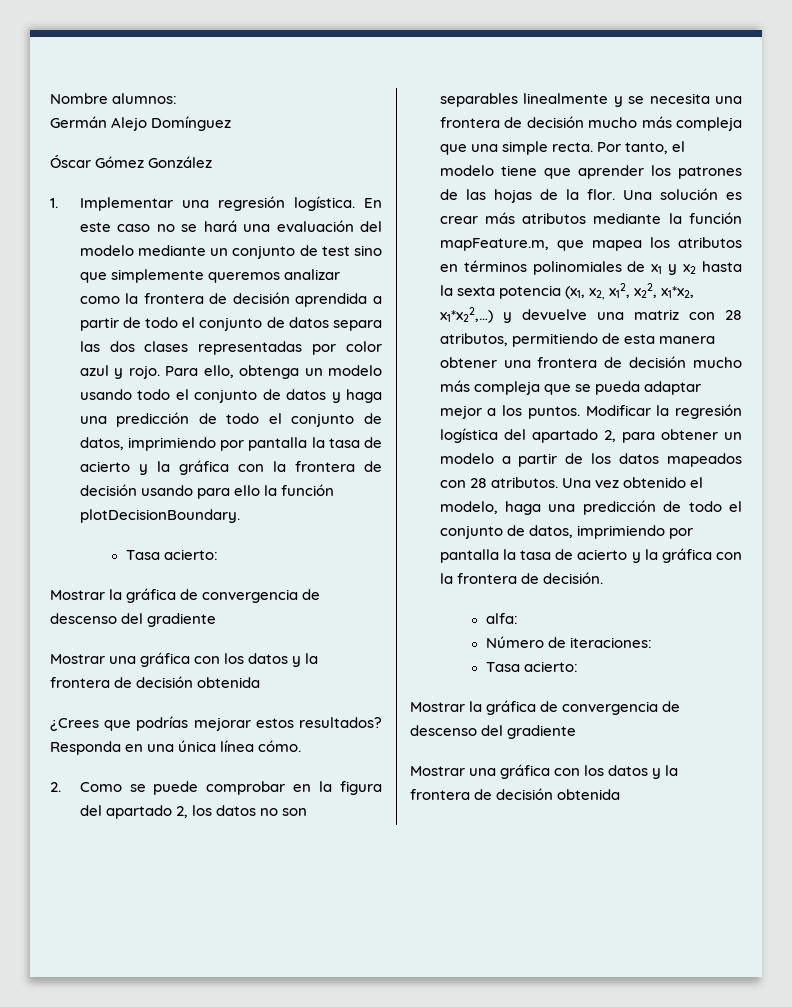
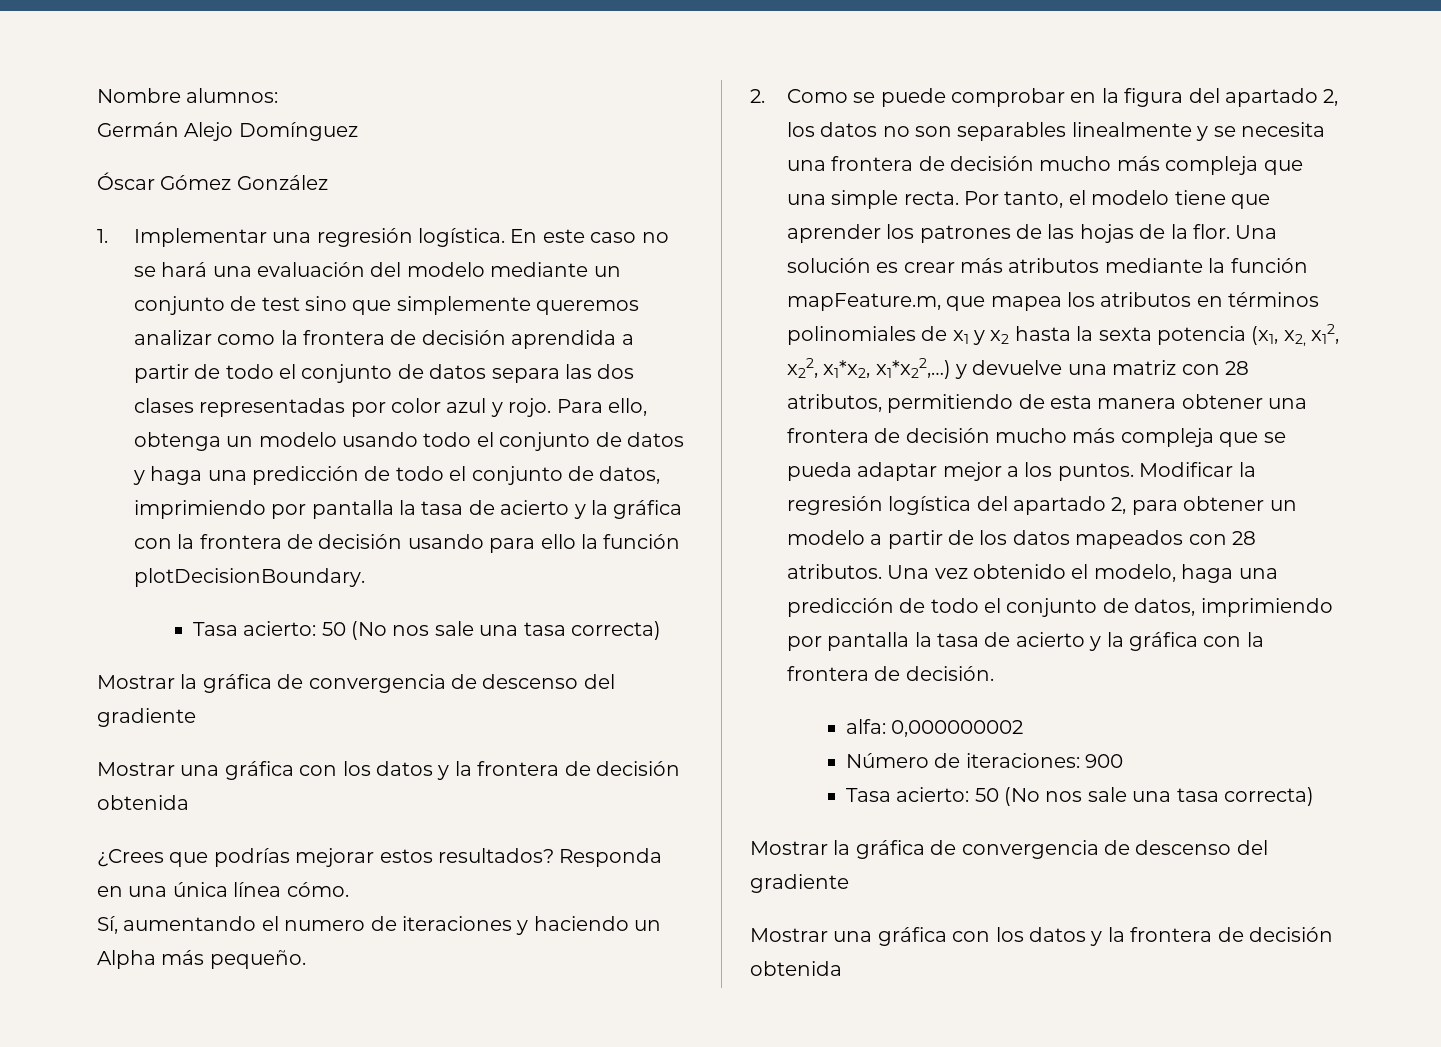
(218, 554) none -> [321,621,661,640] 50 (No nos sale una tasa correcta)
(302, 746) none -> [97,916,662,935] [97,950,306,969] // Sí, aumentando el numero de iteraciones y haciendo un Alpha más pequeño.
(518, 618) none -> [891,720,1024,737] 0,000000002
[485,661,578,672] // Tasa acierto: -> [1084,754,1123,768] [845,787,1314,806] 900 // Tasa acierto: 50 (No nos sale una tasa correcta)

